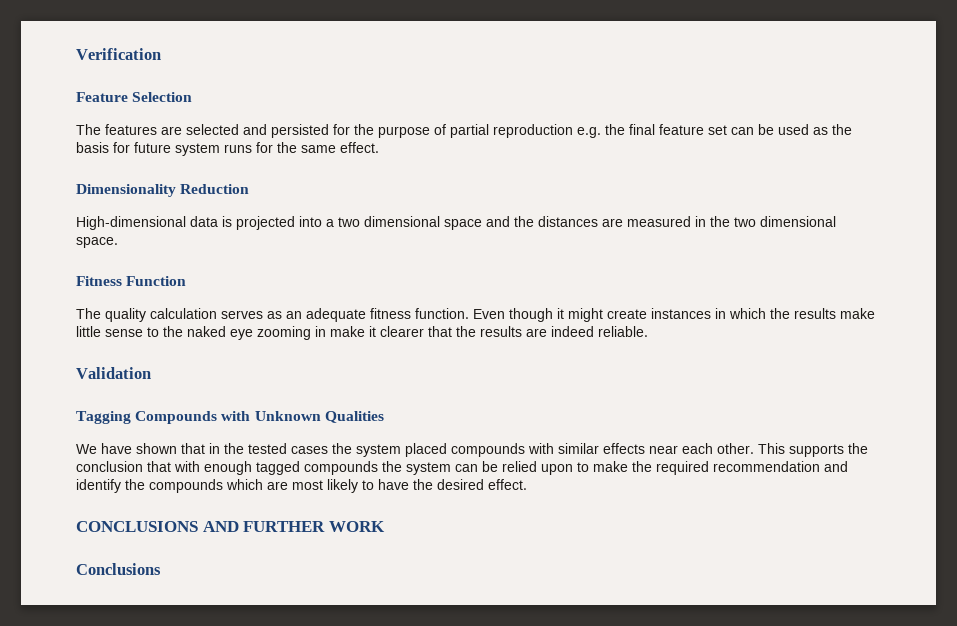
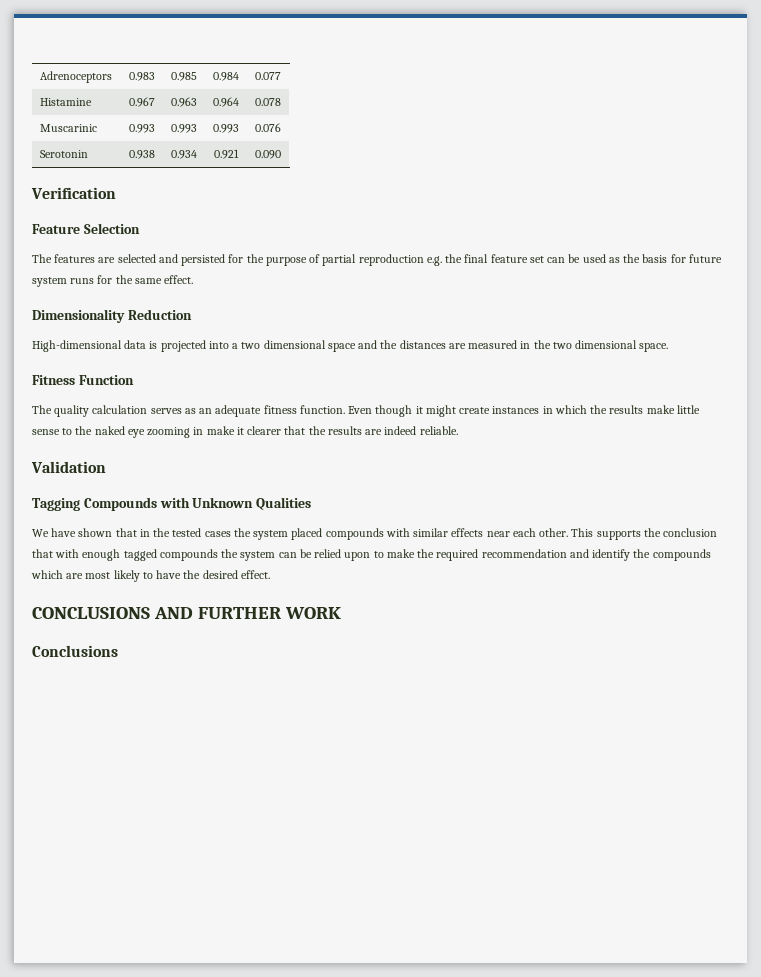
(76, 54) none -> [39,71,112,83] [128,72,155,81] [170,72,197,81] [212,72,239,81] [255,72,281,80] [39,98,92,106] [128,97,155,107] [170,97,197,107] [212,97,239,107] [255,98,281,106] [39,124,97,132] [128,124,155,133] [170,124,197,133] [212,124,239,133] [255,123,281,132] [39,150,88,158] [128,150,155,159] [170,150,197,159] [213,149,239,159] [255,150,281,159] Adrenoceptors | 0.983 | 0.985 | 0.984 | 0.077 // Histamine | 0.967 | 0.963 | 0.964 | 0.078 // Muscarinic | 0.993 | 0.993 | 0.993 | 0.076 // Serotonin | 0.938 | 0.934 | 0.921 | 0.090 //

